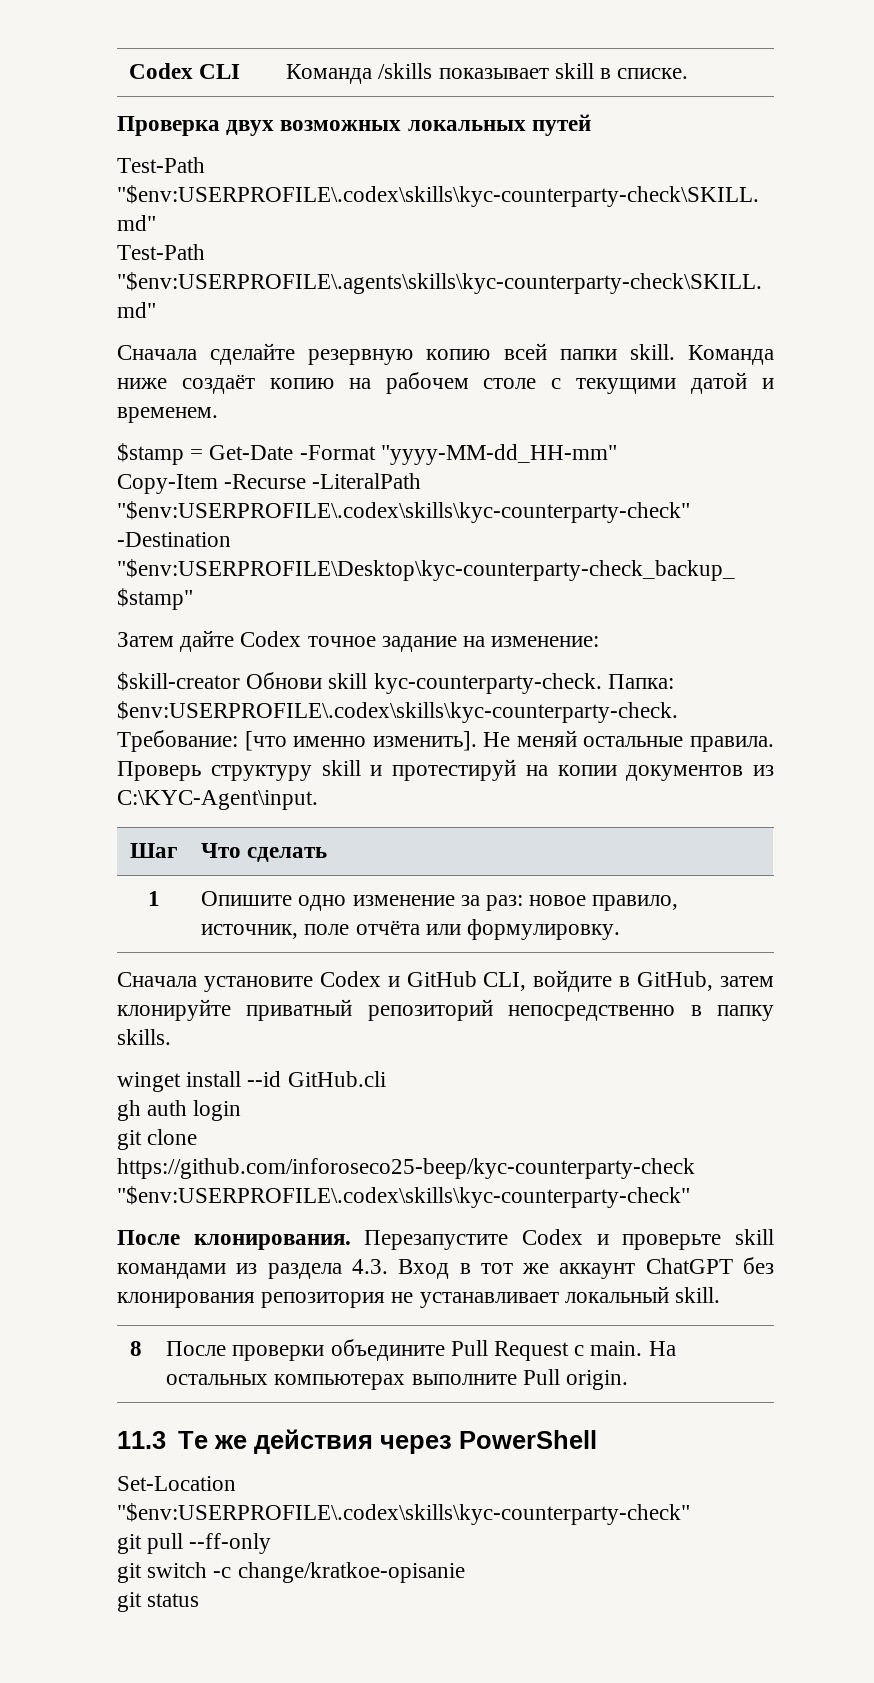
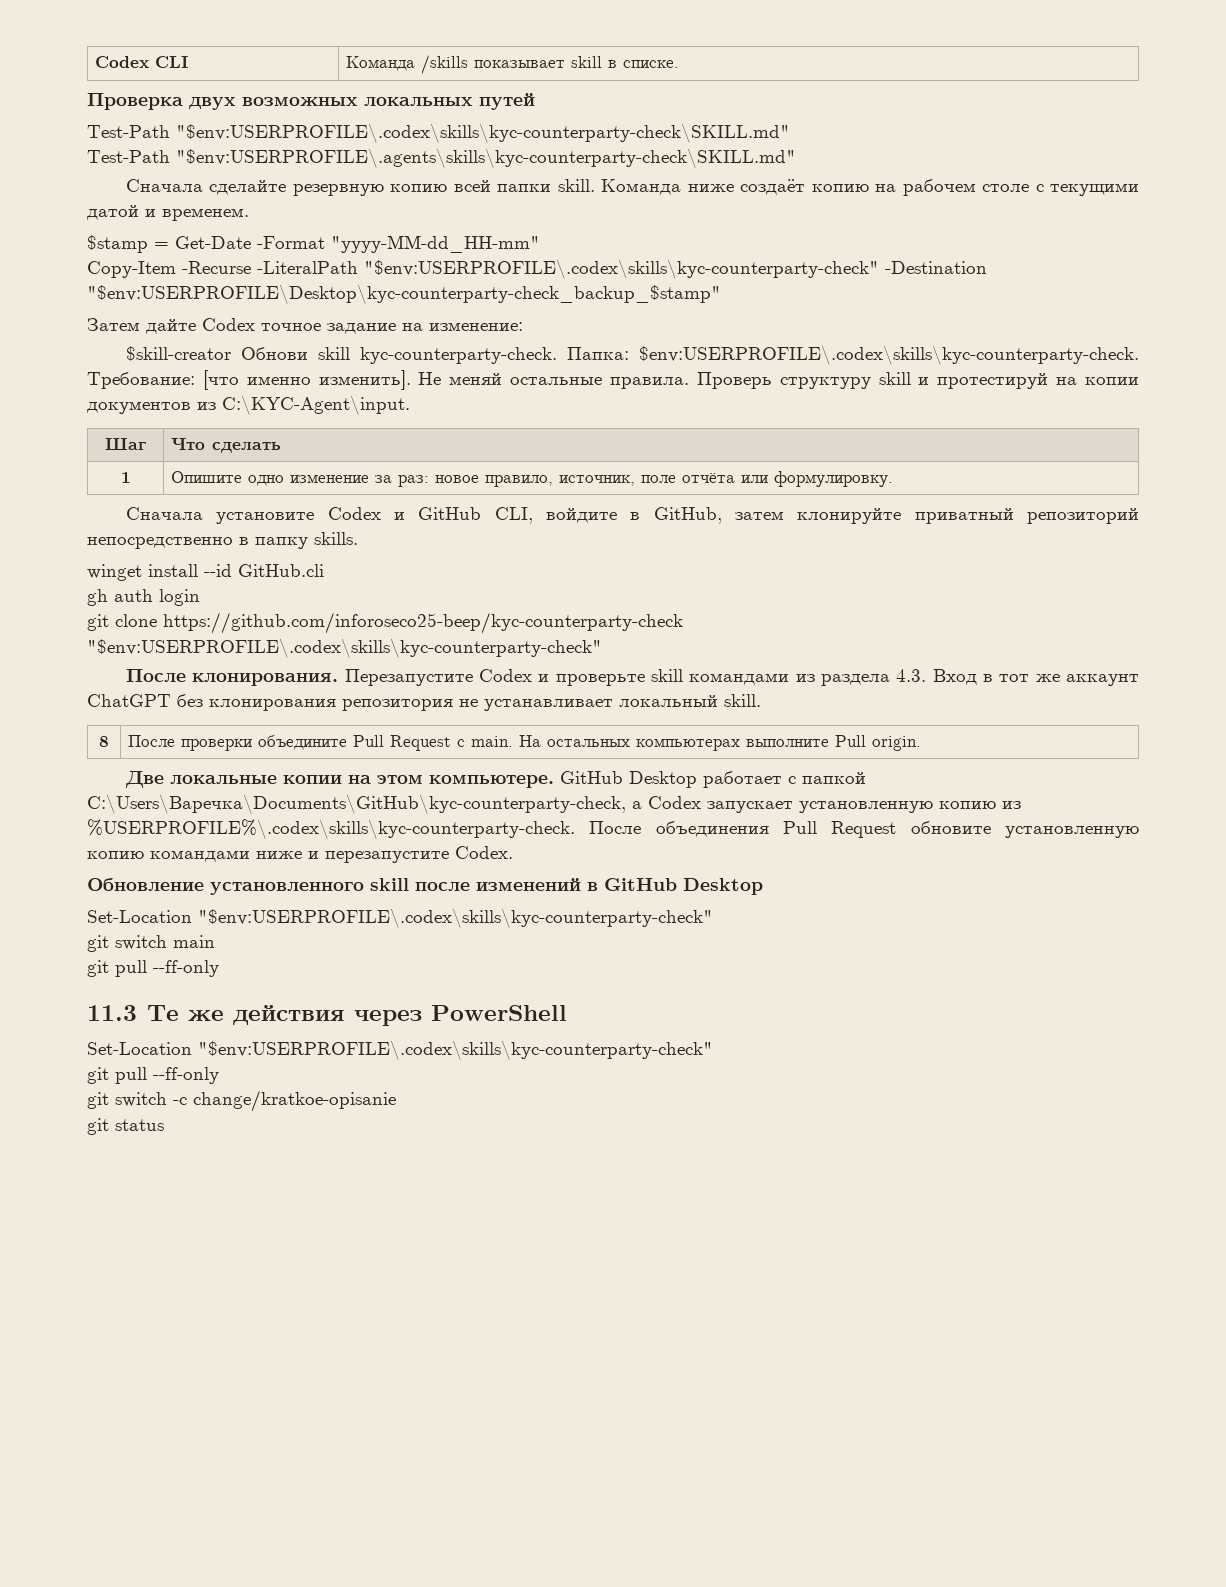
(629, 1380) none -> [124,771,866,788] [87,794,1021,814] [87,819,1139,839] [87,846,513,863] [87,878,763,895] [87,908,713,928] [87,935,215,952] [87,960,219,977] // Две локальные копии на этом компьютере. GitHub Desktop работает с папкой C:\Users\Варечка\Documents\GitHub\kyc-counterparty-check, а Codex запускает установленную копию из %USERPROFILE%\.codex\skills\kyc-counterparty-check. После объединения Pull Request обновите установленную копию командами ниже и перезапустите Codex. // Обновление установленного skill после изменений в GitHub Desktop // Set-Location "$env:USERPROFILE\.codex\skills\kyc-counterparty-check" // git switch main // git pull --ff-only

